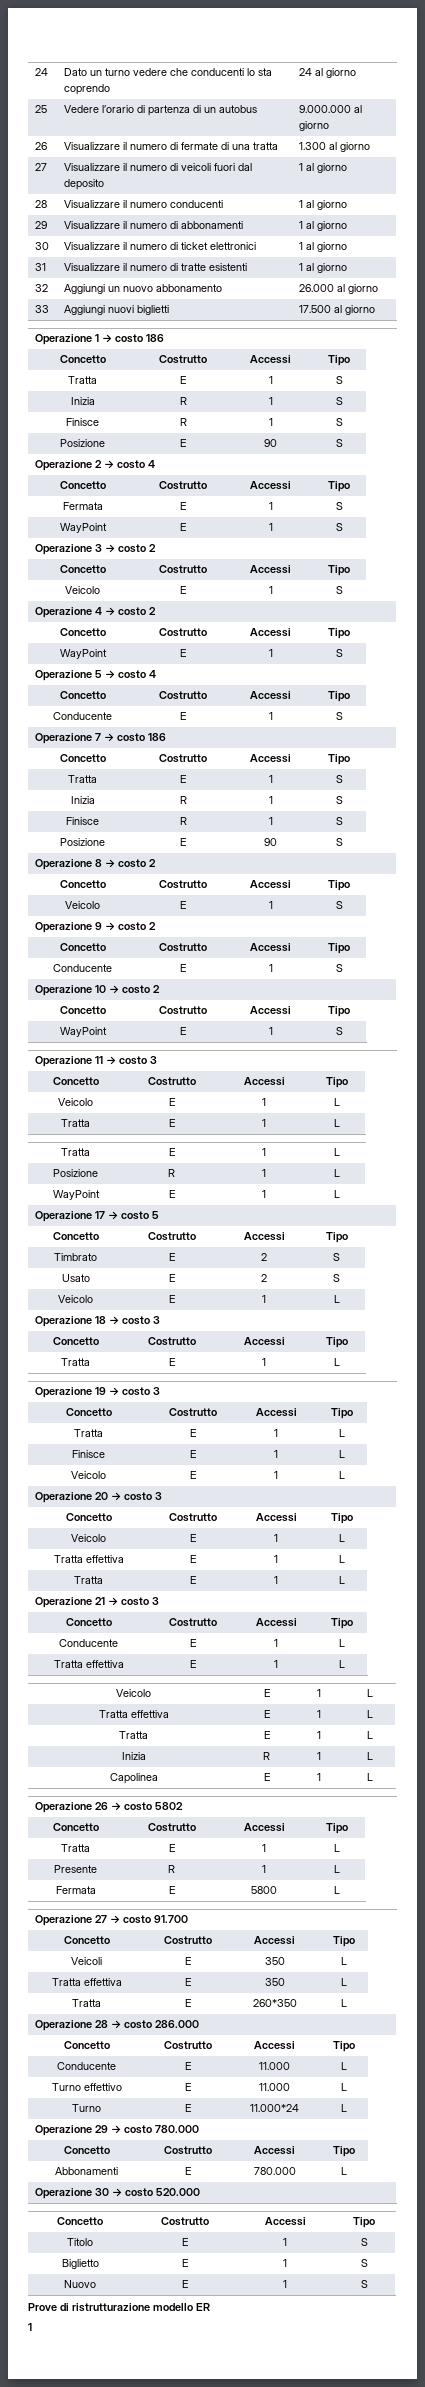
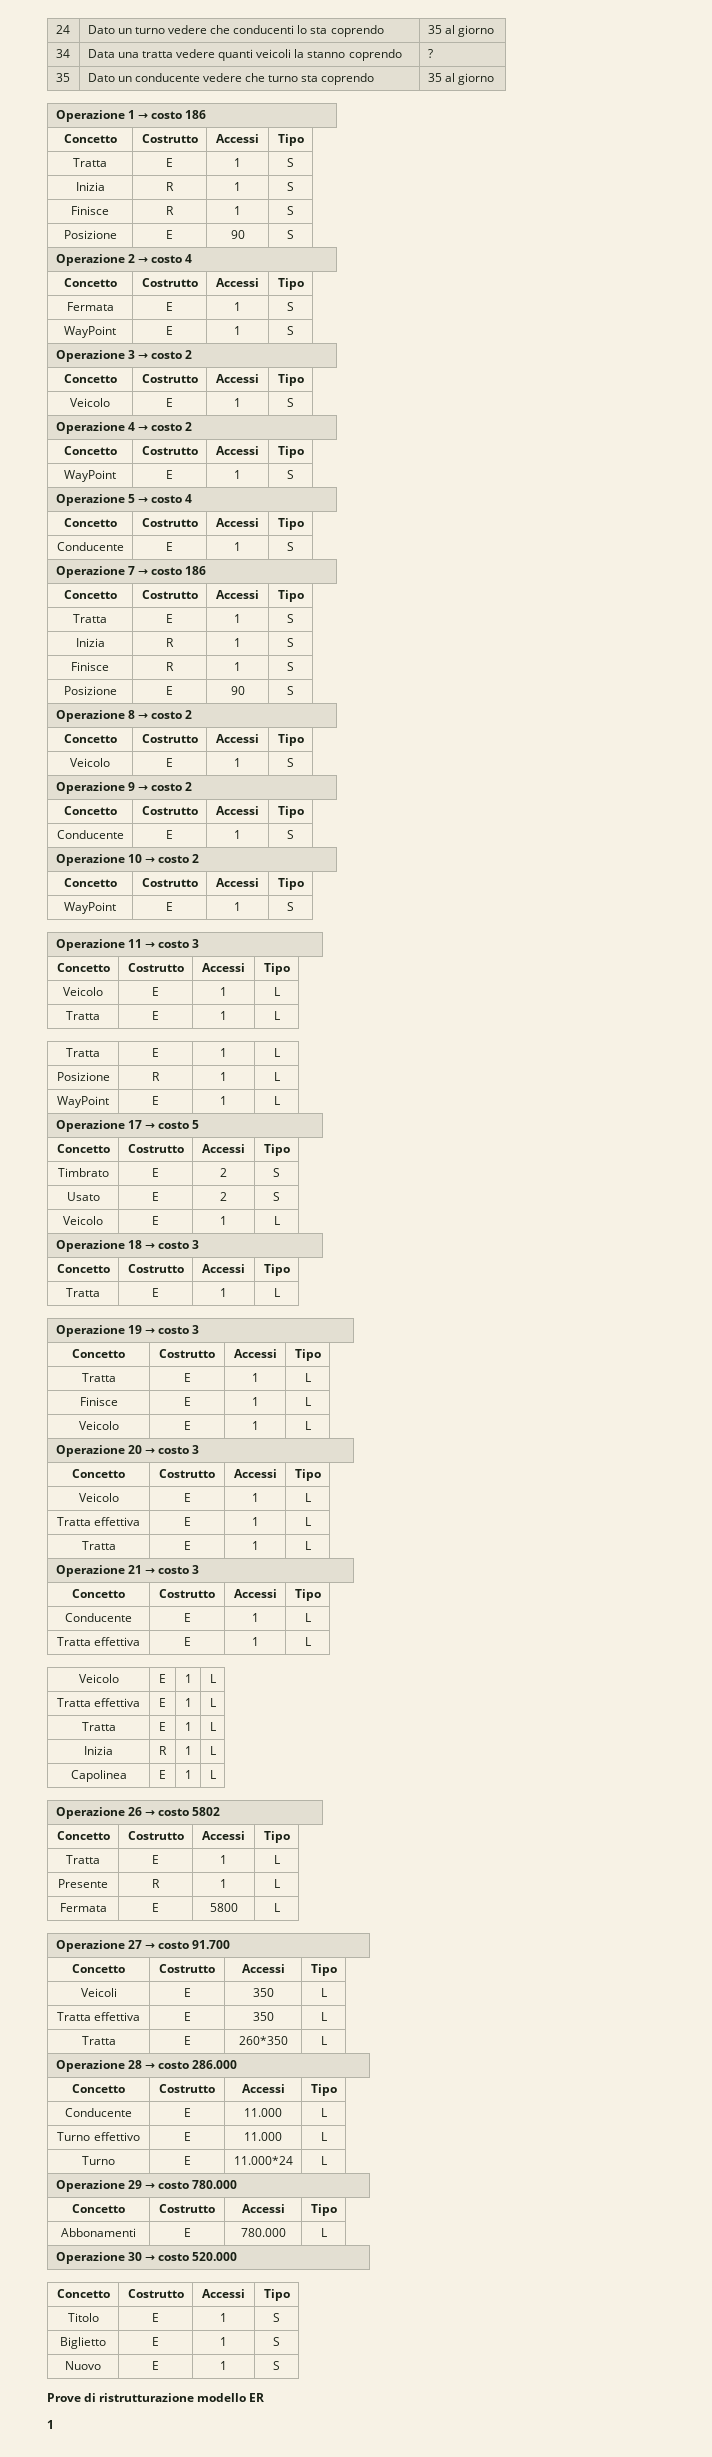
[299,68,357,78] [35,105,48,113] [64,105,258,116] [299,105,363,113] [299,121,330,131] [35,142,48,150] [64,142,279,150] [299,142,371,152] [35,163,48,171] [64,163,253,171] [64,179,105,190] [299,163,348,173] [35,200,48,208] [64,200,224,208] [299,200,348,210] [35,221,48,229] [64,221,244,229] [299,221,348,231] [35,242,50,250] [64,242,257,250] [299,242,348,252] [35,263,47,271] [64,263,248,271] [299,263,348,273] [35,284,49,292] [64,284,223,294] [299,284,379,294] [35,305,50,313] [64,305,170,315] [299,305,332,313] 24 al giorno // 25 | Vedere l’orario di partenza di un autobus | 9.000.000 al giorno // 26 | Visualizzare il numero di fermate di una tratta | 1.300 al giorno // 27 | Visualizzare il numero di veicoli fuori dal deposito | 1 al giorno // 28 | Visualizzare il numero conducenti | 1 al giorno // 29 | Visualizzare il numero di abbonamenti | 1 al giorno // 30 | Visualizzare il numero di ticket elettronici | 1 al giorno // 31 | Visualizzare il numero di tratte esistenti | 1 al giorno // 32 | Aggiungi un nuovo abbonamento | 26.000 al giorno // 33 | Aggiungi nuovi biglietti | 17.500 -> [427,25,494,37] [55,49,70,58] [87,49,402,61] [427,49,433,58] [55,73,70,82] [87,73,375,85] [427,73,442,82] 35 al giorno // 34 | Data una tratta vedere quanti veicoli la stanno coprendo | ? // 35 | Dato un conducente vedere che turno sta coprendo | 35

